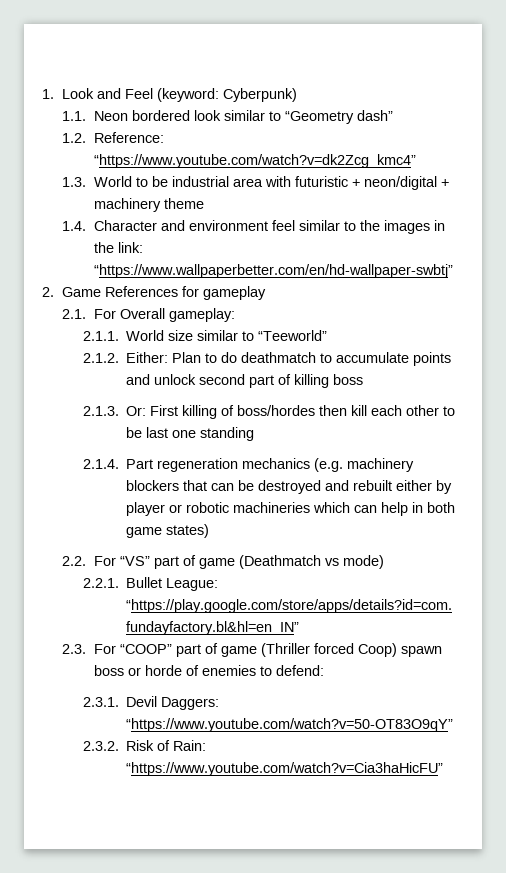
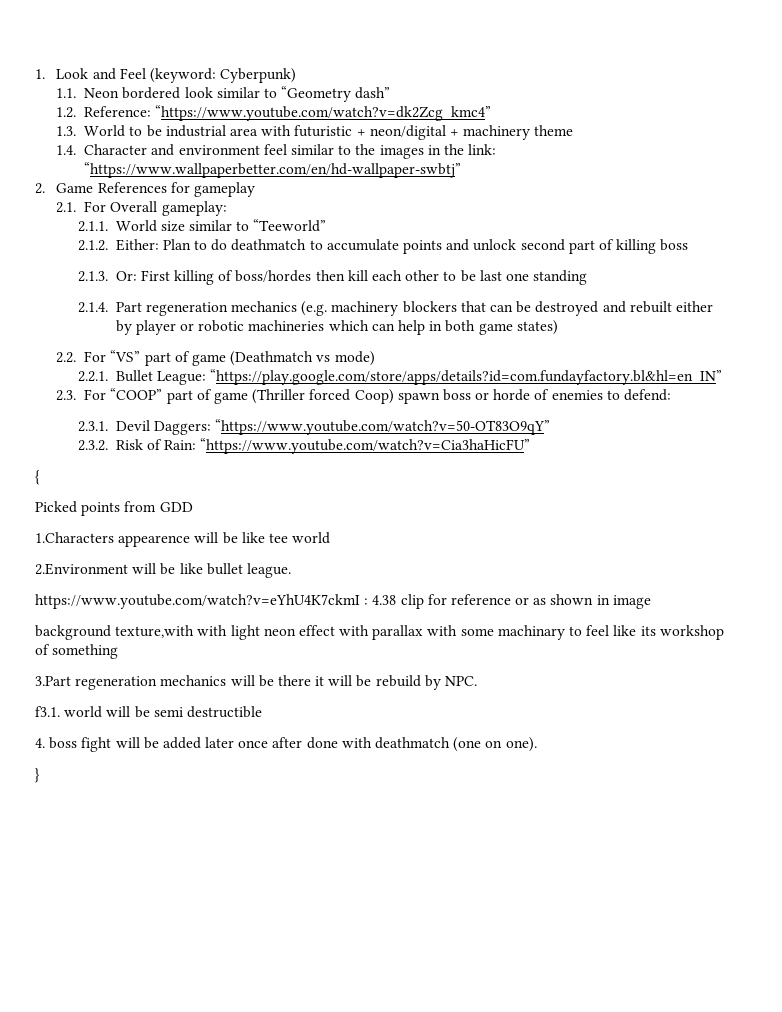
(444, 769) none -> [35,470,40,485] [35,501,193,516] [35,532,331,547] [35,563,291,578] [35,594,651,609] [35,625,724,640] [35,644,119,659] [35,675,478,690] [35,706,262,718] [35,737,537,752] [35,768,40,783] // { // Picked points from GDD // 1.Characters appearence will be like tee world // 2.Environment will be like bullet league. // https://www.youtube.com/watch?v=eYhU4K7ckmI : 4.38 clip for reference or as shown in image // background texture,with with light neon effect with parallax with some machinary to feel like its workshop of something // 3.Part regeneration mechanics will be there it will be rebuild by NPC. // f3.1. world will be semi destructible // 4. boss fight will be added later once after done with deathmatch (one on one). // }

